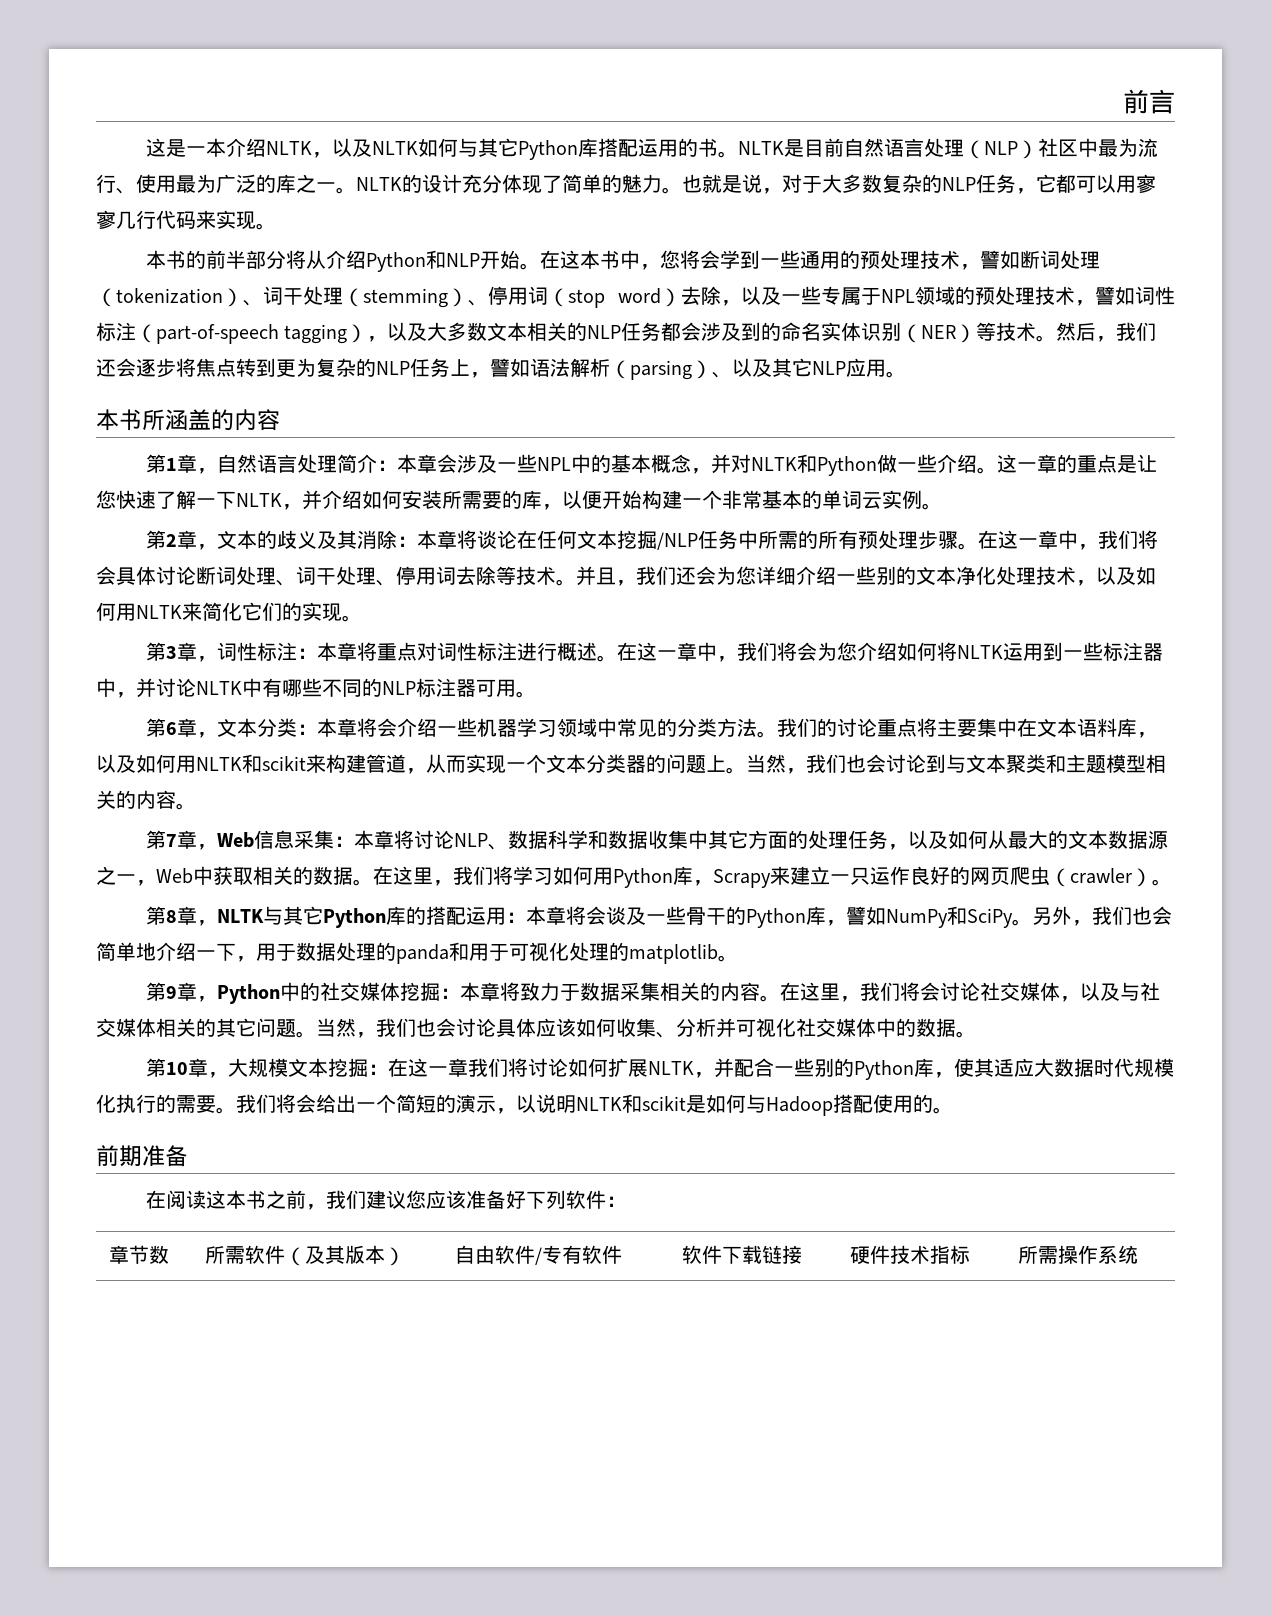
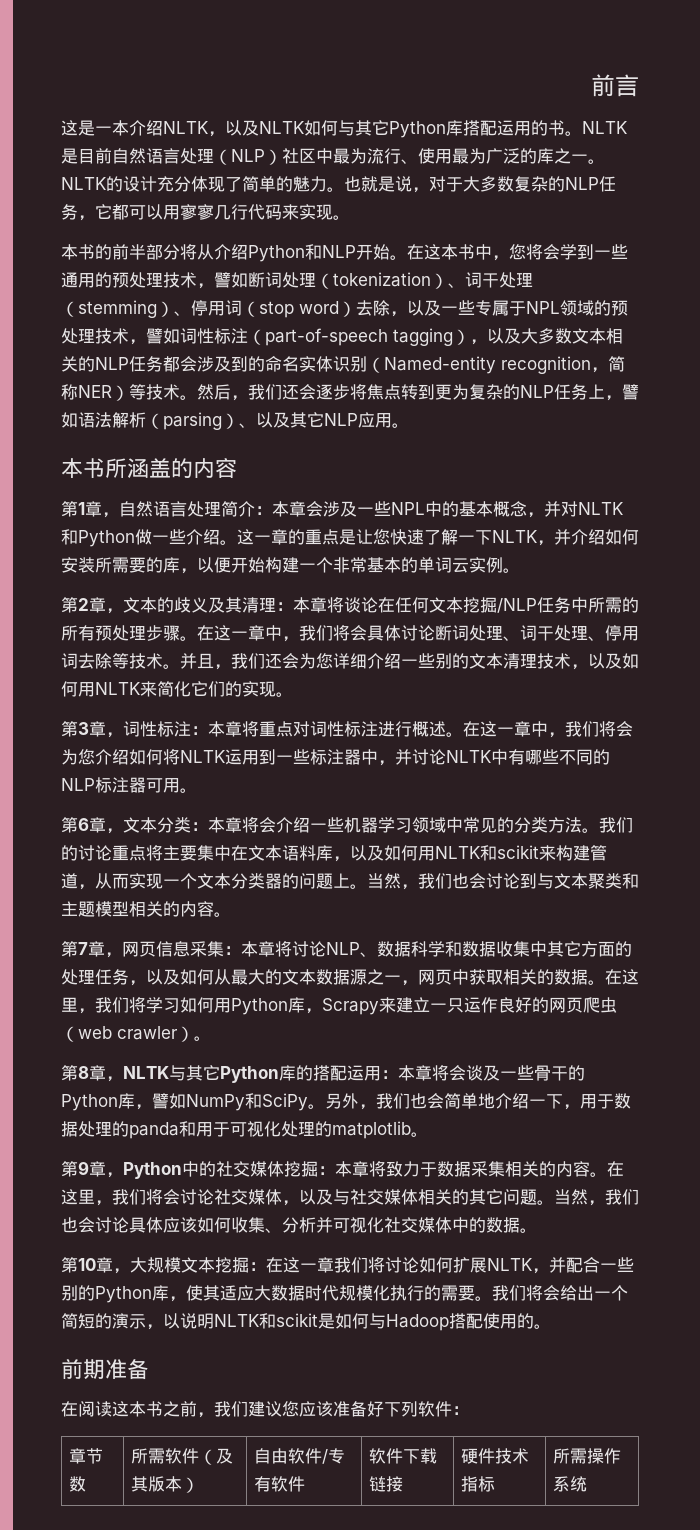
(922, 333) none -> [384,356,625,374] [61,384,78,400] Named-entity recognition，简称
[357,530,398,549] 消除 -> [242,597,276,613] 清理
[956,566,1016,585] 净化处 -> [503,653,520,669] 清
[217,832,255,848] Web -> [122,941,156,957] 网页
[156,868,193,884] Web -> [418,969,452,985] 网页
(1070, 877) none -> [78,1026,112,1039] web

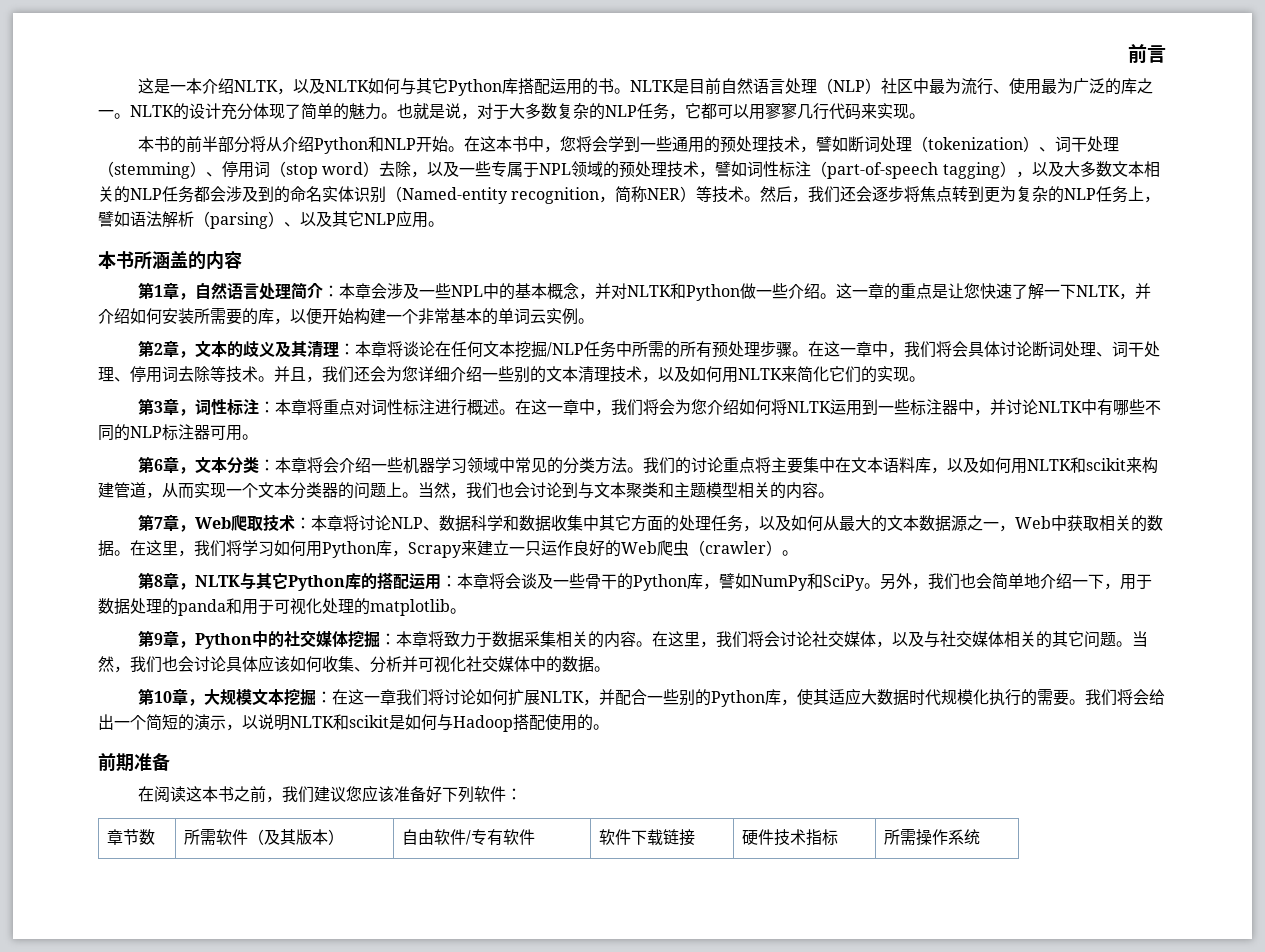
[122,941,224,957] 网页信息采集 -> [194,514,295,532] Web爬取技术
[418,969,452,985] 网页 -> [1014,516,1051,529] Web
[549,997,617,1013] [61,1026,112,1042] 网页爬虫（web -> [621,540,705,557] Web爬虫（

